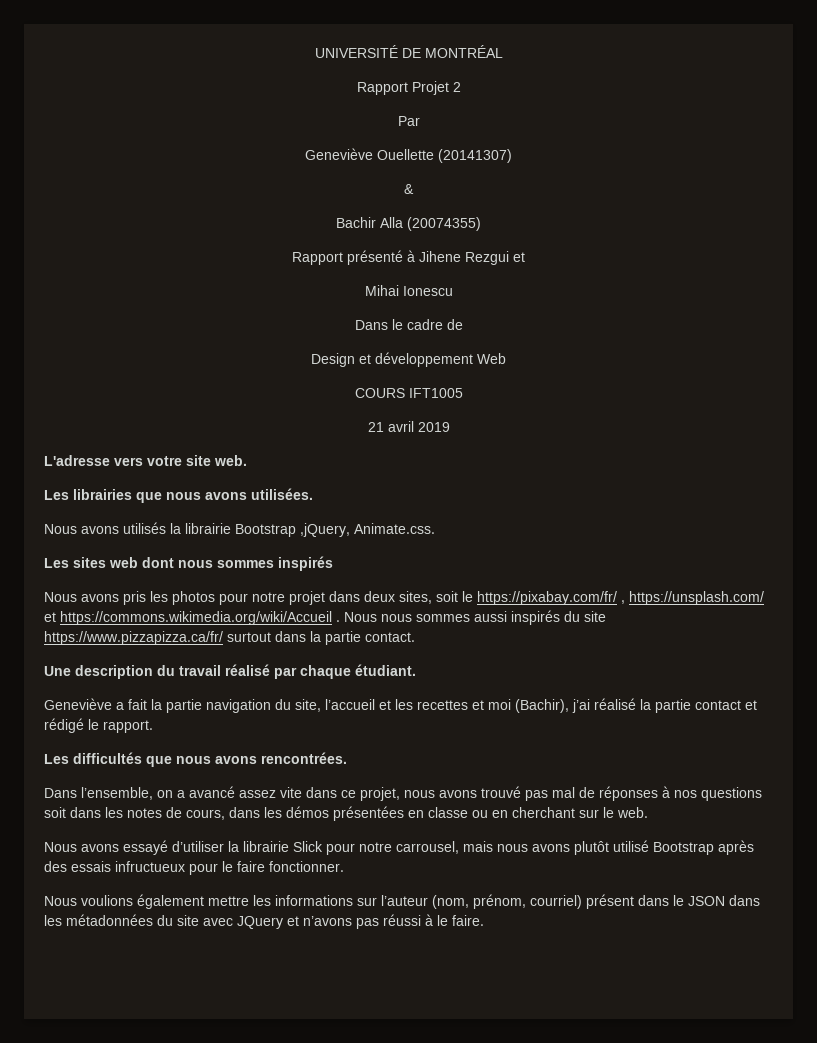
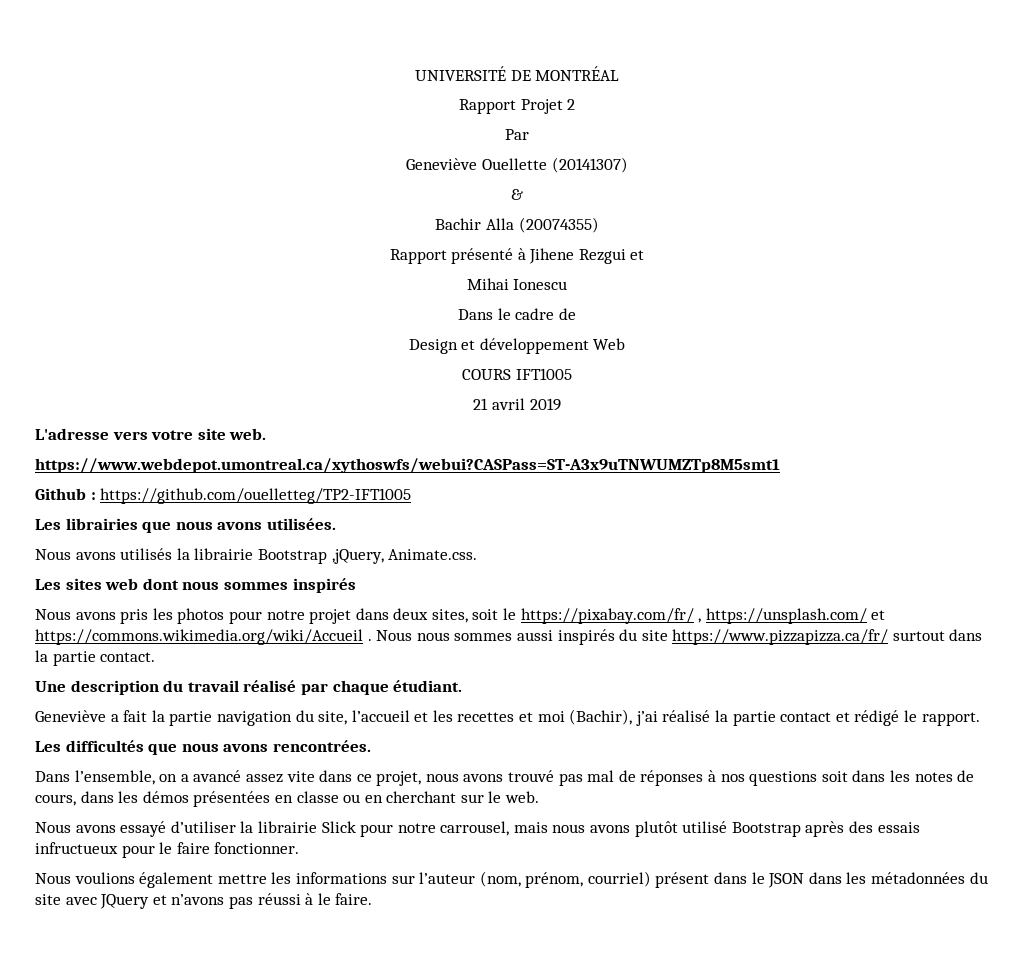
(247, 460) none -> [35,458,780,473] [35,488,412,504] // https://www.webdepot.umontreal.ca/xythoswfs/webui?CASPass=ST-A3x9uTNWUMZTp8M5smt1 // Github : https://github.com/ouelletteg/TP2-IFT1005

